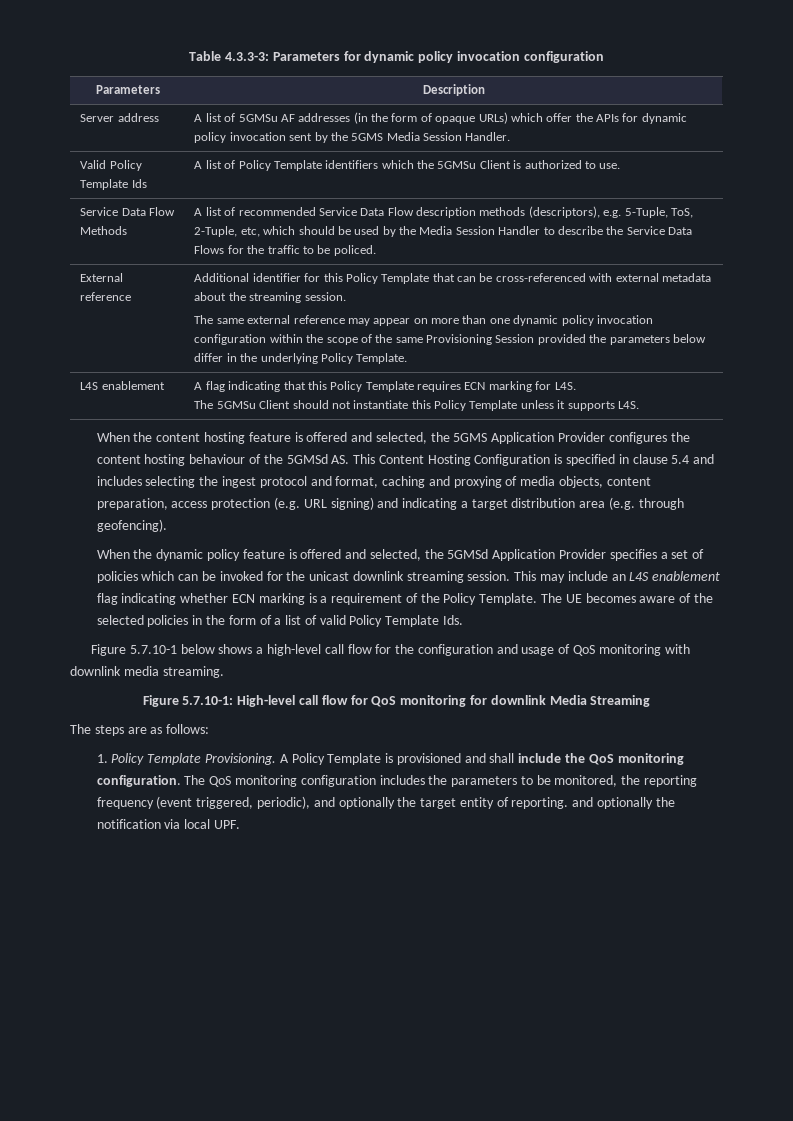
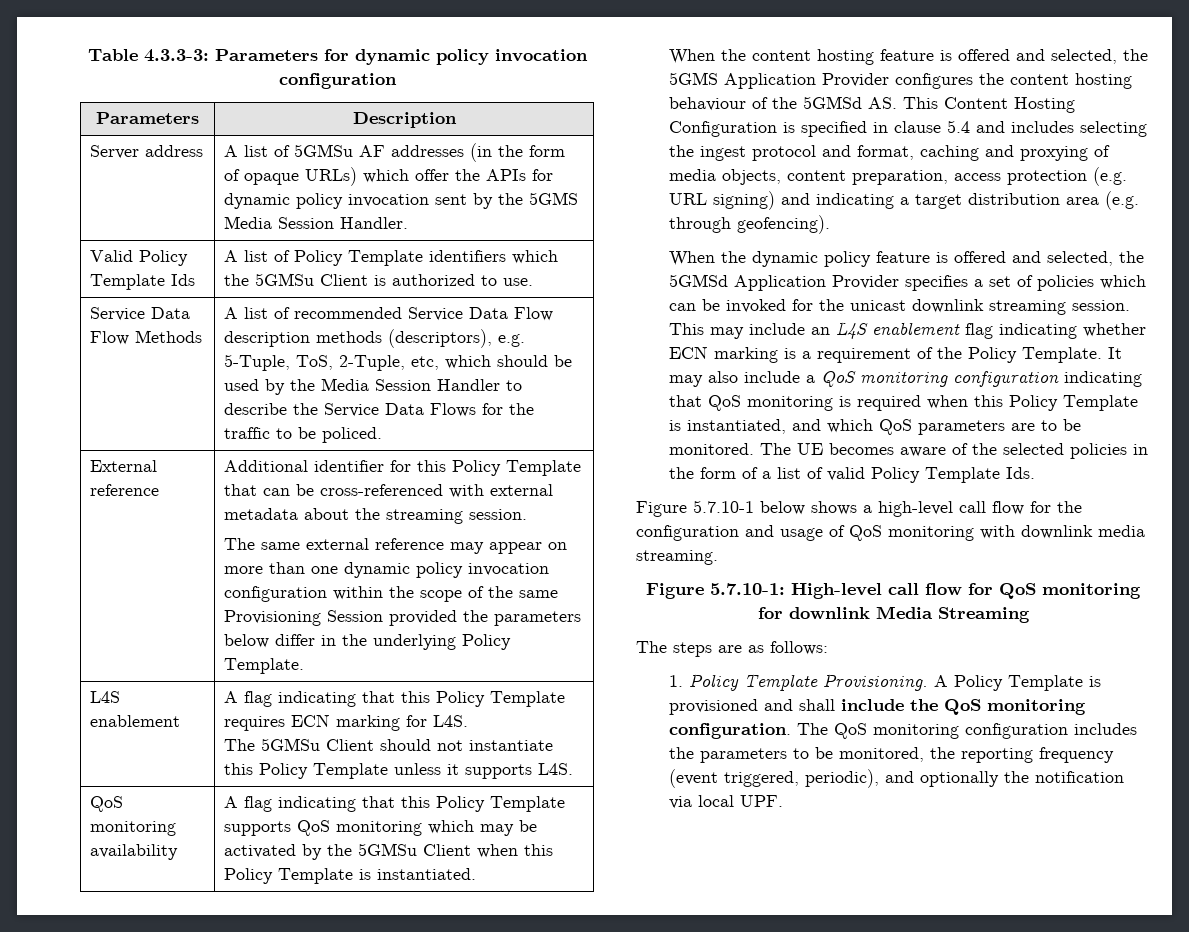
(639, 405) none -> [89,796,123,812] [89,821,176,836] [89,844,178,860] [223,796,565,812] [223,820,537,836] [223,843,553,860] [223,868,476,884] // QoS monitoring availability | A flag indicating that this Policy Template supports QoS monitoring which may be activated by the 5GMSu Client when this Policy Template is instantiated.
(538, 599) none -> [1107,347,1122,359] [668,371,1142,387] [668,395,1138,411] [668,419,1081,435] [668,443,754,455] It may also include a QoS monitoring configuration indicating that QoS monitoring is required when this Policy Template is instantiated, and which QoS parameters are to be monitored.
[420,797,675,809] target entity of reporting. and optionally the -> (1029, 777) none

